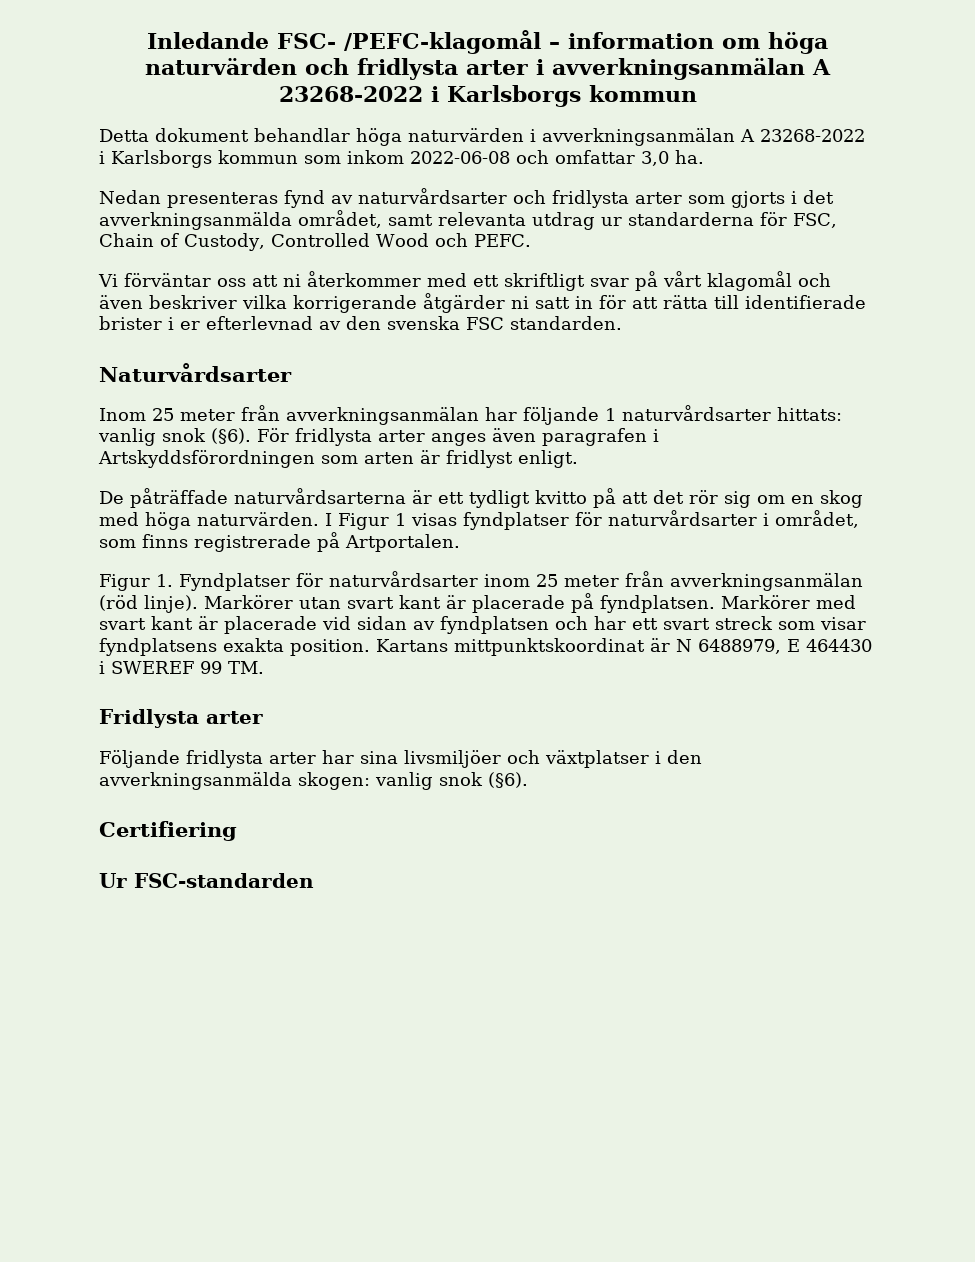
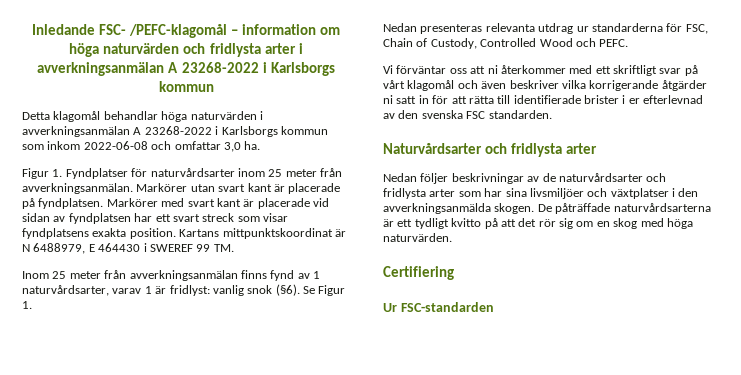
[155,128,249,142] dokument -> [53,111,101,122] klagomål
[99,188,834,208] [99,210,433,230] Nedan presenteras fynd av naturvårdsarter och fridlysta arter som gjorts i det avverkningsanmälda området, samt -> [22,168,342,179] [22,183,341,194] [22,198,329,209] [22,213,288,224] [22,228,346,239] [22,243,234,254] [22,270,320,281] [22,284,346,296] [22,301,32,309] [383,23,483,34] Figur 1. Fyndplatser för naturvårdsarter inom 25 meter från avverkningsanmälan. Markörer utan svart kant är placerade på fyndplatsen. Markörer med svart kant är placerade vid sidan av fyndplatsen har ett svart streck som visar fyndplatsens exakta position. Kartans mittpunktskoordinat är N 6488979, E 464430 i SWEREF 99 TM. // Inom 25 meter från avverkningsanmälan finns fynd av 1 naturvårdsarter, varav 1 är fridlyst: vanlig snok (§6). Se Figur 1. // Nedan presenteras
[99,405,842,425] [98,428,659,446] [98,450,578,468] // Inom 25 meter från avverkningsanmälan har följande 1 naturvårdsarter hittats: vanlig snok (§6). För fridlysta arter anges även paragrafen i Artskyddsförordningen som arten är fridlyst enligt. // -> [484,143,597,157] [383,173,667,184] [383,188,699,199] [383,203,535,214] och fridlysta arter // Nedan följer beskrivningar av de naturvårdsarter och fridlysta arter som har sina livsmiljöer och växtplatser i den avverkningsanmälda skogen.
[325,510,859,530] [99,532,460,552] [99,571,863,591] [99,593,856,613] [99,616,866,634] [99,638,872,656] [99,661,264,674] [99,709,263,728] [99,750,702,768] [99,772,528,790] I Figur 1 visas fyndplatser för naturvårdsarter i området, som finns registrerade på Artportalen. // Figur 1. Fyndplatser för naturvårdsarter inom 25 meter från avverkningsanmälan (röd linje). Markörer utan svart kant är placerade på fyndplatsen. Markörer med svart kant är placerade vid sidan av fyndplatsen och har ett svart streck som visar fyndplatsens exakta position. Kartans mittpunktskoordinat är N 6488979, E 464430 i SWEREF 99 TM. // Fridlysta arter // Följande fridlysta arter har sina livsmiljöer och växtplatser i den avverkningsanmälda skogen: vanlig snok (§6). -> (452, 237) none

